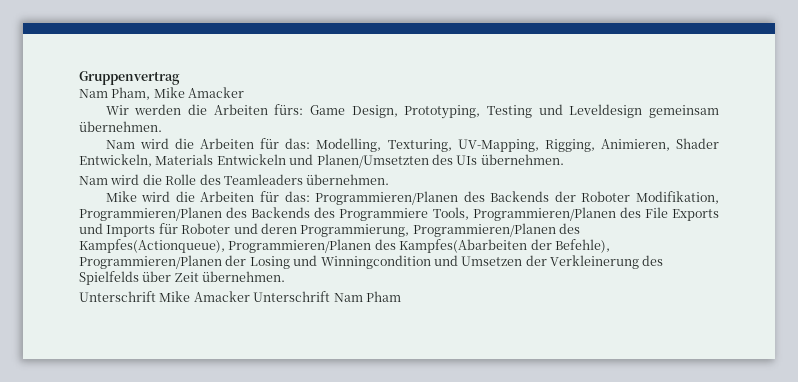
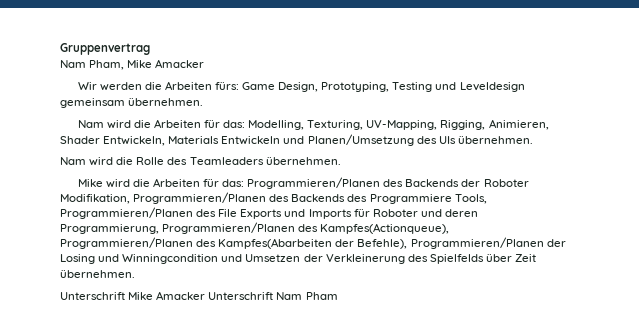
[316,154,429,168] Planen/Umsetzten -> [307,134,414,146] Planen/Umsetzung

